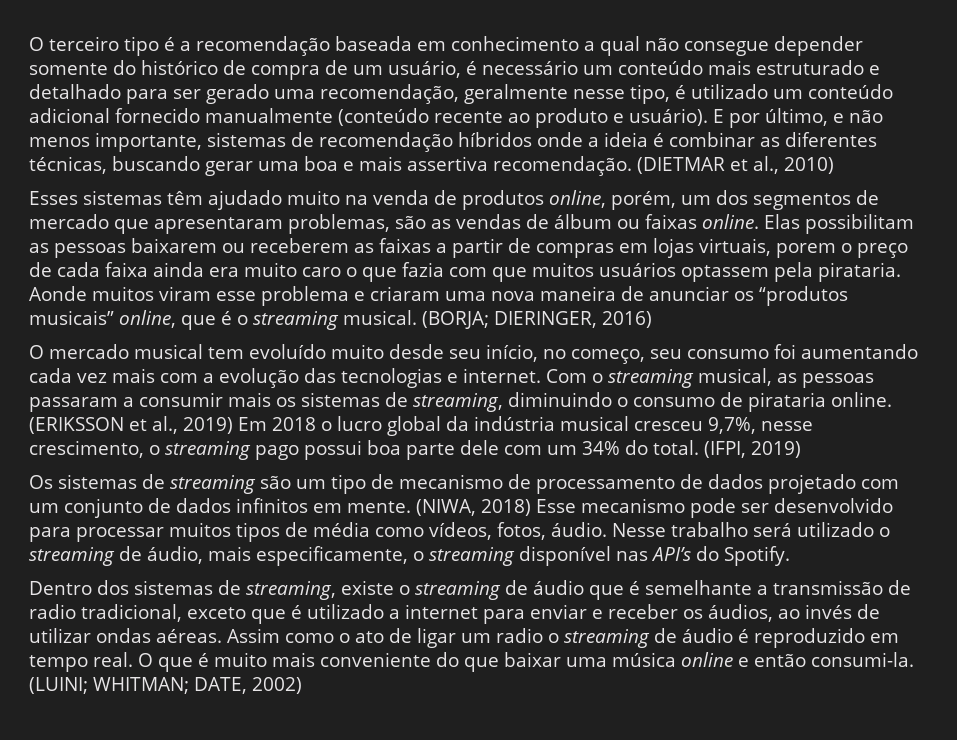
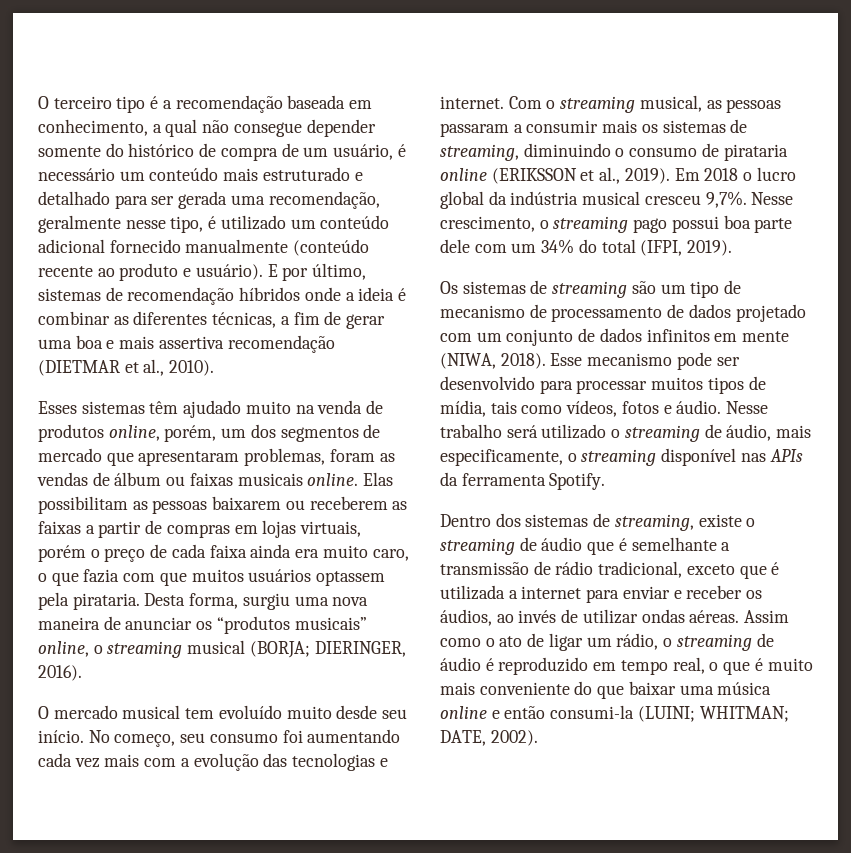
[451,36,579,51] conhecimento -> [38,119,148,136] conhecimento,
[206,84,269,104] gerado -> [178,191,228,209] gerada
[833,110,883,123] [29,132,202,152] e não menos importante, -> (367, 271) none
[112,156,200,171] buscando -> [280,311,342,325] a fim de
[493,156,632,176] recomendação. -> [227,335,335,353] recomendação
[784,157,834,174] 2010) -> [169,360,215,376] 2010).
[395,216,426,229] são -> [329,449,375,462] foram
(697, 221) none -> [237,473,303,486] musicais
[776,243,836,258] porem -> [38,545,86,562] porém
[302,267,341,277] caro -> [372,549,409,561] caro,
[29,286,440,306] Aonde muitos viram esse problema e criaram -> [144,593,290,610] Desta forma, surgiu
[181,310,417,330] que é o streaming musical. -> [93,640,246,658] o streaming musical
[602,311,652,328] 2016) -> [38,665,82,681] 2016).
[486,344,566,362] início, no -> [38,730,110,743] início. No
[831,392,892,407] online. -> [440,168,487,181] online
[183,417,233,434] 2019) -> [624,168,670,184] 2019).
[708,417,813,434] 9,7%, nesse -> [705,191,794,208] 9,7%. Nesse
[653,440,801,458] total. (IFPI, 2019) -> [601,239,733,256] total (IFPI, 2019).
[347,499,531,516] mente. (NIWA, 2018) -> [742,331,790,342] [440,353,546,369] mente (NIWA, 2018).
[313,522,546,540] média como vídeos, fotos, -> [440,400,672,417] mídia, tais como vídeos, fotos e
[651,546,719,561] API’s do -> [769,449,803,462] [440,472,546,486] APIs da ferramenta
[29,604,76,619] radio -> [555,561,594,575] rádio
[307,604,384,619] utilizado -> [440,585,505,600] utilizada
[496,628,543,643] radio -> [616,633,659,650] rádio,
[93,652,153,667] real. O -> [672,657,719,674] real, o
[811,652,914,667] consumi-la. -> [550,705,635,719] consumi-la
[251,677,302,694] 2002) -> [490,730,538,746] 2002).

